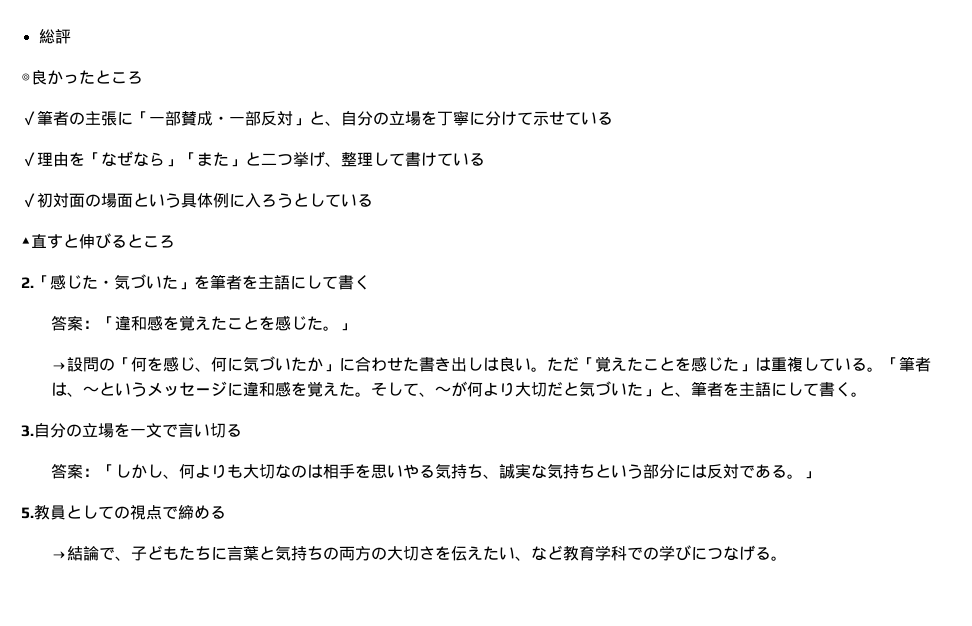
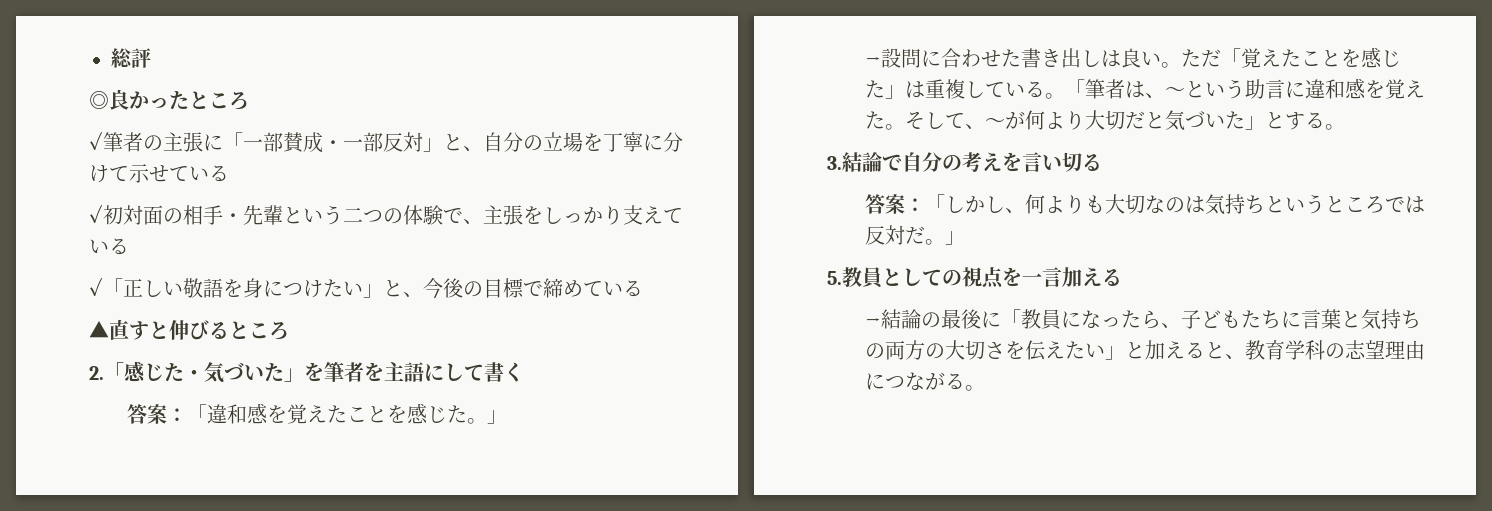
[37,151,485,167] [21,193,325,208] 理由を「なぜなら」「また」と二つ挙げ、整理して書けている // ✓初対面の場面という具体例に入ろうとし -> [103,205,683,225] [89,238,129,255] [89,277,583,299] 初対面の相手・先輩という二つの体験で、主張をしっかり支えている // ✓「正しい敬語を身につけたい」と、今後の目標で締め
[98,356,339,372] の「何を感じ、何に気づいたか」 -> (921, 58) none
[146,381,227,397] メッセージ -> [1244,79,1285,99] 助言
[674,381,867,397] [21,423,178,438] 、筆者を主語にして書く。 // 3.自分の立場を一文で -> [1284,112,1345,130] [827,152,1022,172] する。 // 3.結論で自分の考えを
[322,463,787,479] 相手を思いやる気持ち、誠実な気持ちという部分には反対である -> [1204,194,1425,215] [864,225,925,245] 気持ちというところでは反対だ
[162,504,210,520] で締め -> [1002,267,1102,287] を一言加え
[98,547,115,560] で -> [920,309,1161,329] の最後に「教員になったら
[514,545,755,561] 、など教育学科での学びにつなげ -> [1104,340,1425,360] [864,372,945,390] 」と加えると、教育学科の志望理由につなが

